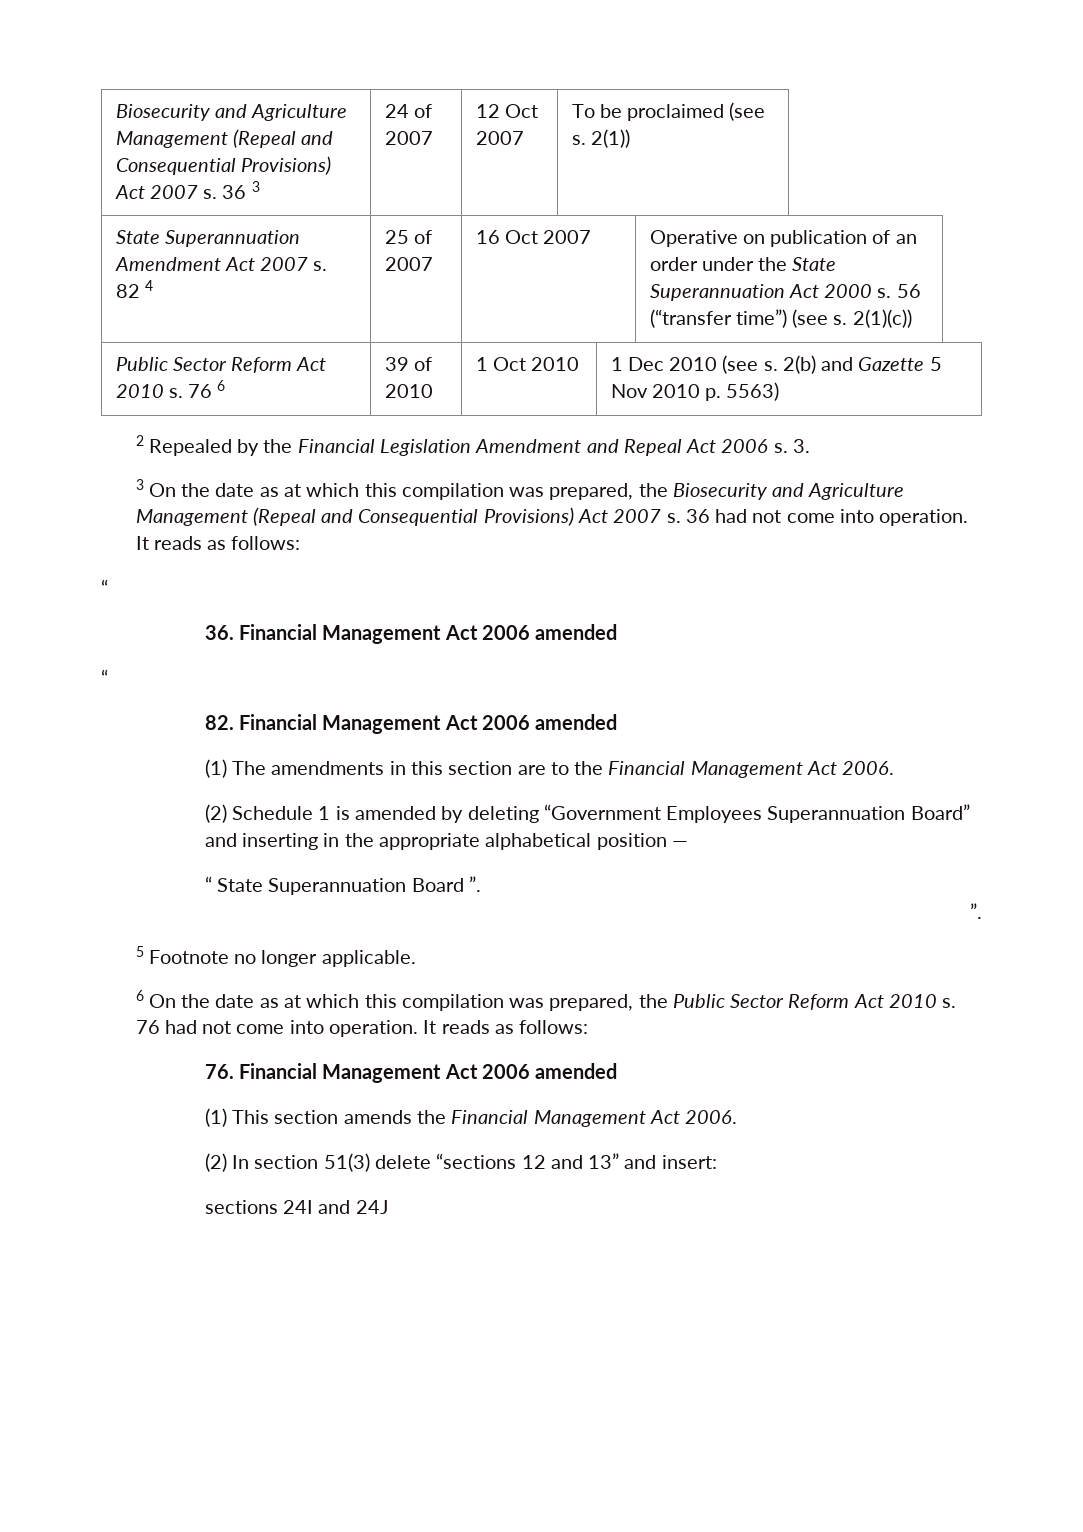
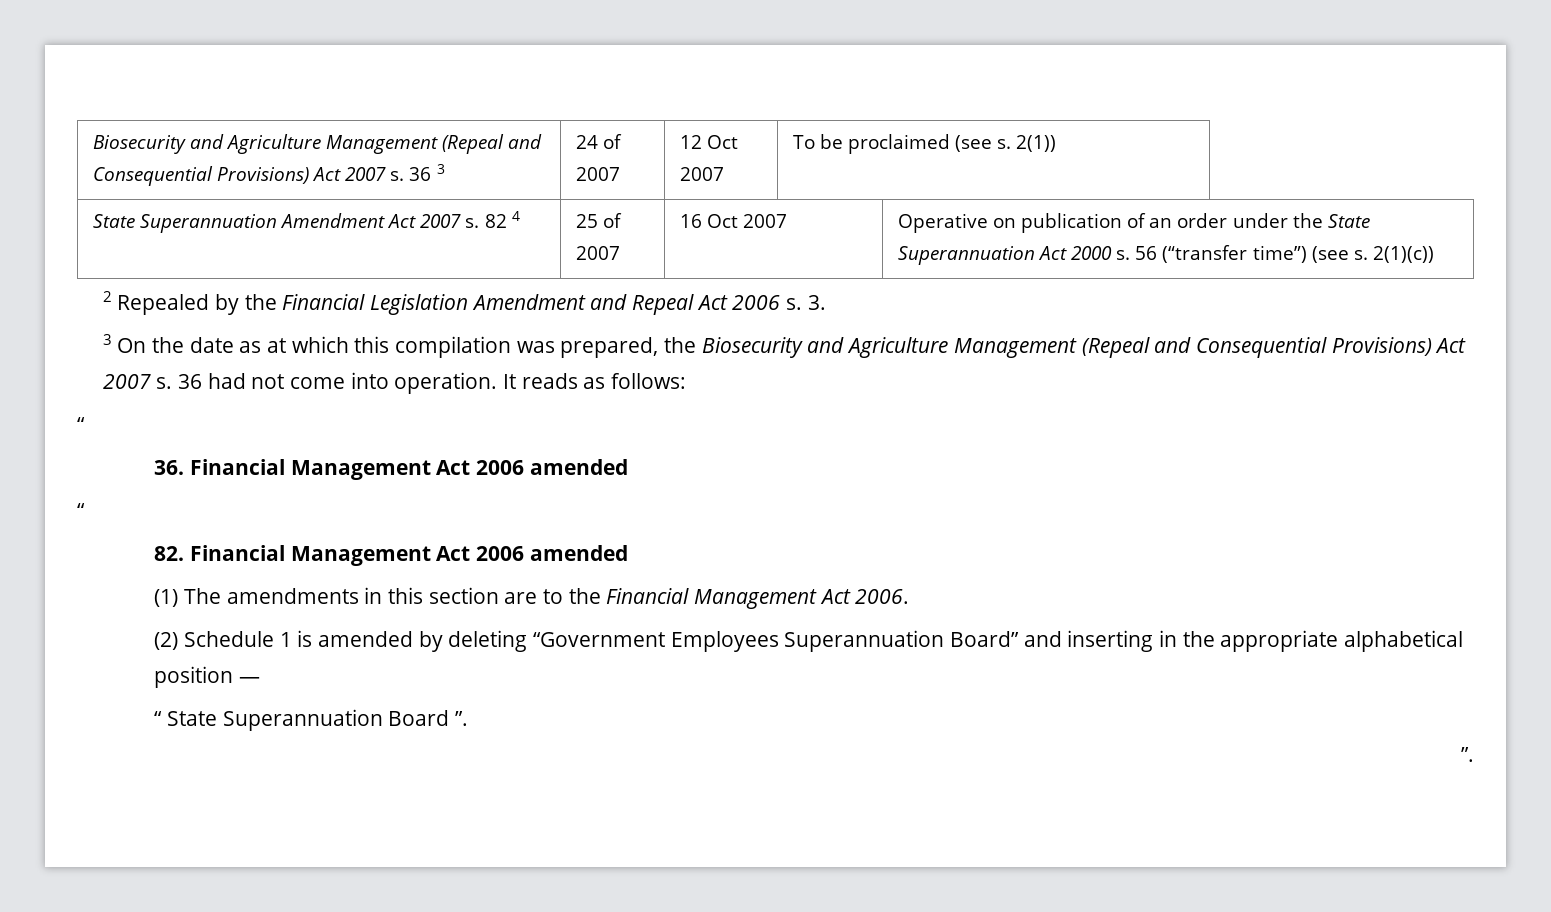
[115,357,327,373] [115,380,226,398] [384,357,432,371] [384,384,433,398] [475,357,580,371] [610,355,942,374] [610,382,780,401] // Public Sector Reform Act 2010 s. 76 6 | 39 of 2010 | 1 Oct 2010 | 1 Dec 2010 (see s. 2(b) and Gazette 5 Nov 2010 p. 5563) -> (1434, 254) none
[135,946,416,967] [135,990,957,1011] [135,1020,589,1037] [204,1063,618,1083] [204,1108,738,1127] [204,1153,717,1172] [204,1200,388,1214] // 5 Footnote no longer applicable. // 6 On the date as at which this compilation was prepared, the Public Sector Reform Act 2010 s. 76 had not come into operation. It reads as follows: // 76. Financial Management Act 2006 amended // (1) This section amends the Financial Management Act 2006. // (2) In section 51(3) delete “sections 12 and 13” and insert: // sections 24I and 24J -> (1474, 754) none

